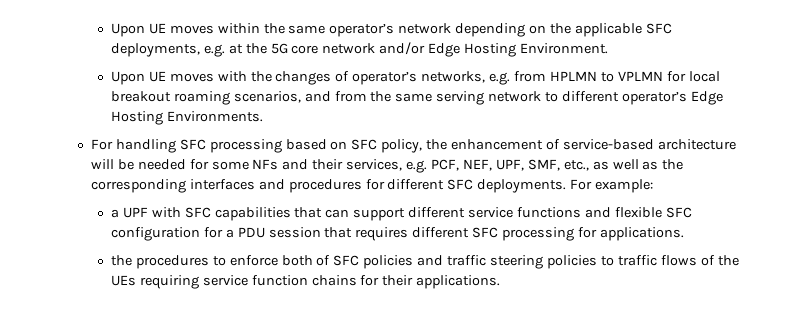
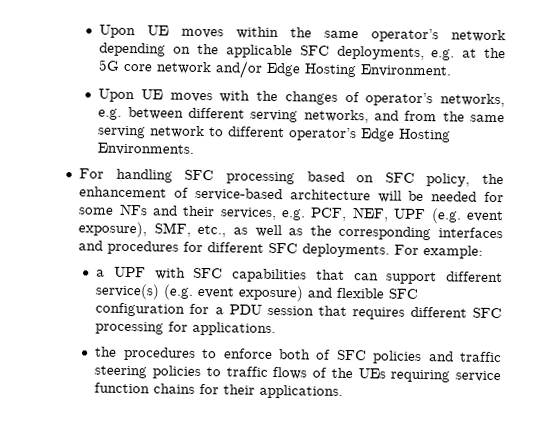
[514,71,720,82] [110,91,301,105] from HPLMN to VPLMN for local breakout roaming scenarios, -> [127,106,369,124] between different serving networks,
[495,159,524,171] UPF, -> [393,208,504,224] [78,221,148,238] UPF (e.g. event exposure),
[468,207,582,218] service functions -> [95,283,305,302] service(s) (e.g. event exposure)

